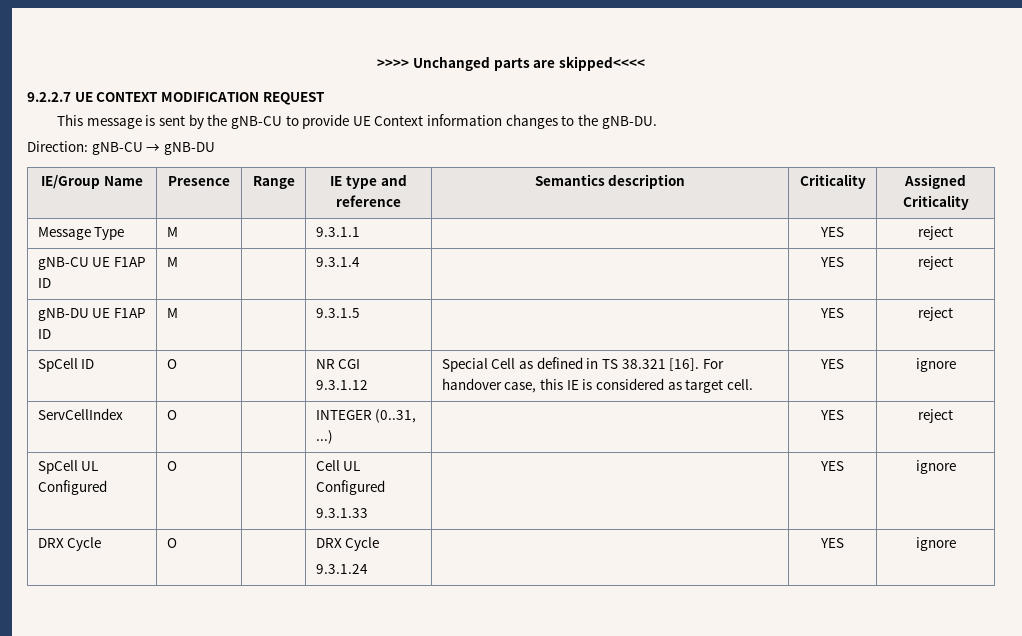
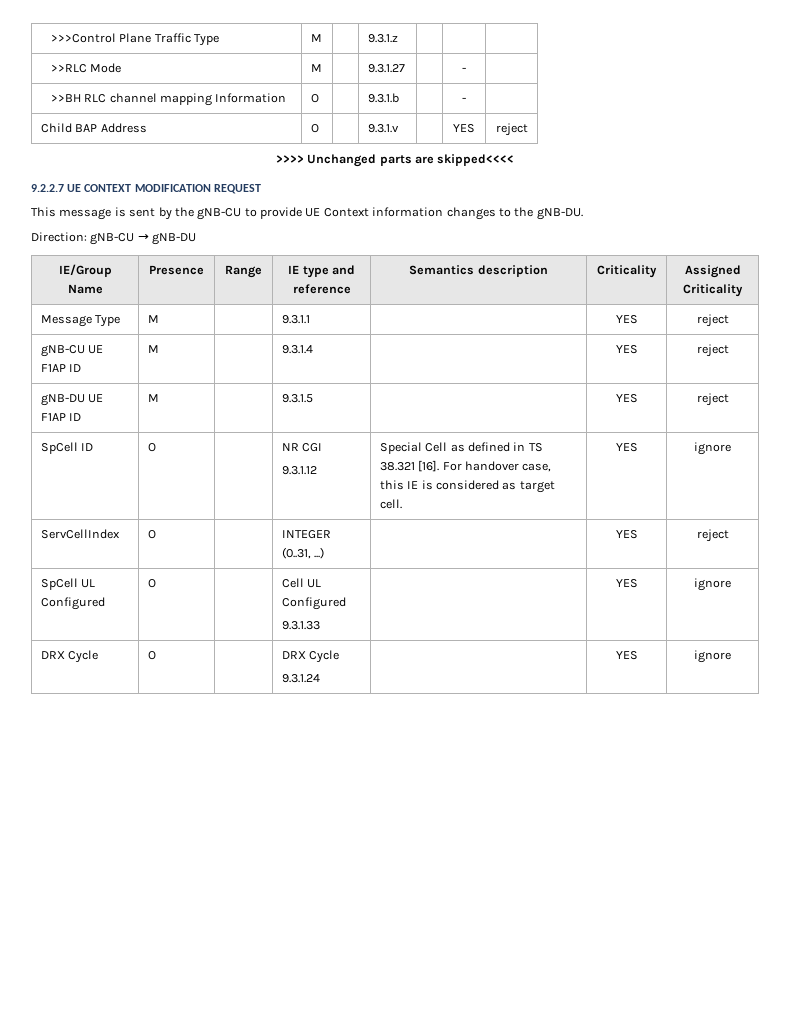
(377, 63) none -> [50,33,220,46] [310,34,322,42] [367,34,398,43] [50,63,122,73] [310,64,322,72] [367,64,405,73] [462,67,466,72] [50,93,287,106] [310,94,319,103] [367,93,399,103] [462,97,466,102] [40,123,147,133] [310,124,319,133] [367,124,399,133] [453,124,475,133] [495,123,528,136] >>>Control Plane Traffic Type | M | | 9.3.1.z | | | // >>RLC Mode | M | | 9.3.1.27 | | - | // >>BH RLC channel mapping Information | O | | 9.3.1.b | | - | // Child BAP Address | O | | 9.3.1.v | | YES | reject //

